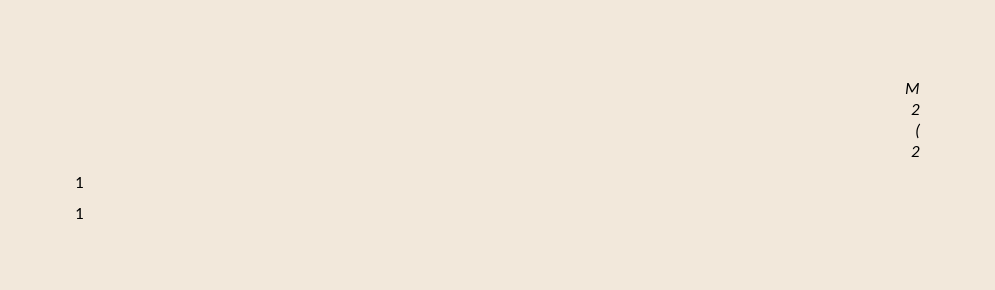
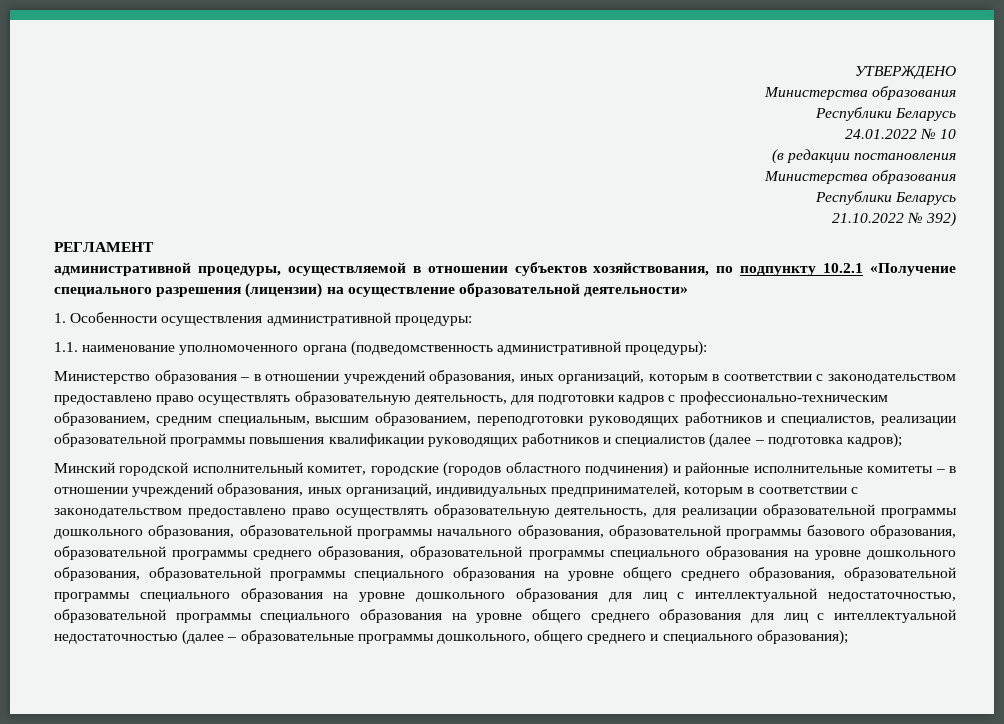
[905,83,920,94] [911,104,920,115] [915,123,921,139] [911,146,920,157] [75,177,84,188] [75,208,84,219] М // 2 // ( // 2 // 1 // 1 -> [855,66,956,79] [763,86,956,100] [814,107,956,121] [844,128,956,139] [771,149,956,164] [763,170,956,184] [814,191,956,205] [831,212,956,227] [54,242,154,252] [54,262,956,276] [54,283,689,298] [54,312,472,326] [54,341,708,356] [54,370,957,384] [54,391,888,405] [54,412,956,426] [54,433,903,448] [54,462,956,477] [54,483,858,497] [54,504,958,518] [54,525,957,539] [54,546,957,560] [54,567,956,581] [54,588,957,602] [54,609,956,623] [54,630,848,645] УТВЕРЖДЕНО // Министерства образования // Республики Беларусь // 24.01.2022 № 10 // (в редакции постановления // Министерства образования // Республики Беларусь // 21.10.2022 № 392) // РЕГЛАМЕНТ // административной процедуры, осуществляемой в отношении субъектов хозяйствования, по подпункту 10.2.1 «Получение специального разрешения (лицензии) на осуществление образовательной деятельности» // 1. Особенности осуществления административной процедуры: // 1.1. наименование уполномоченного органа (подведомственность административной процедуры): // Министерство образования – в отношении учреждений образования, иных организаций, которым в соответствии с законодательством предоставлено право осуществлять образовательную деятельность, для подготовки кадров с профессионально-техническим образованием, средним специальным, высшим образованием, переподготовки руководящих работников и специалистов, реализации образовательной программы повышения квалификации руководящих работников и специалистов (далее – подготовка кадров); // Минский городской исполнительный комитет, городские (городов областного подчинения) и районные исполнительные комитеты – в отношении учреждений образования, иных организаций, индивидуальных предпринимателей, которым в соответствии с законодательством предоставлено право осуществлять образовательную деятельность, для реализации образовательной программы дошкольного образования, образовательной программы начального образования, образовательной программы базового образования, образовательной программы среднего образования, образовательной программы специального образования на уровне дошкольного образования, образовательной программы специального образования на уровне общего среднего образования, образовательной программы специального образования на уровне дошкольного образования для лиц с интеллектуальной недостаточностью, образовательной программы специального образования на уровне общего среднего образования для лиц с интеллектуальной недостаточностью (далее – образовательные программы дошкольного, общего среднего и специального образования);

